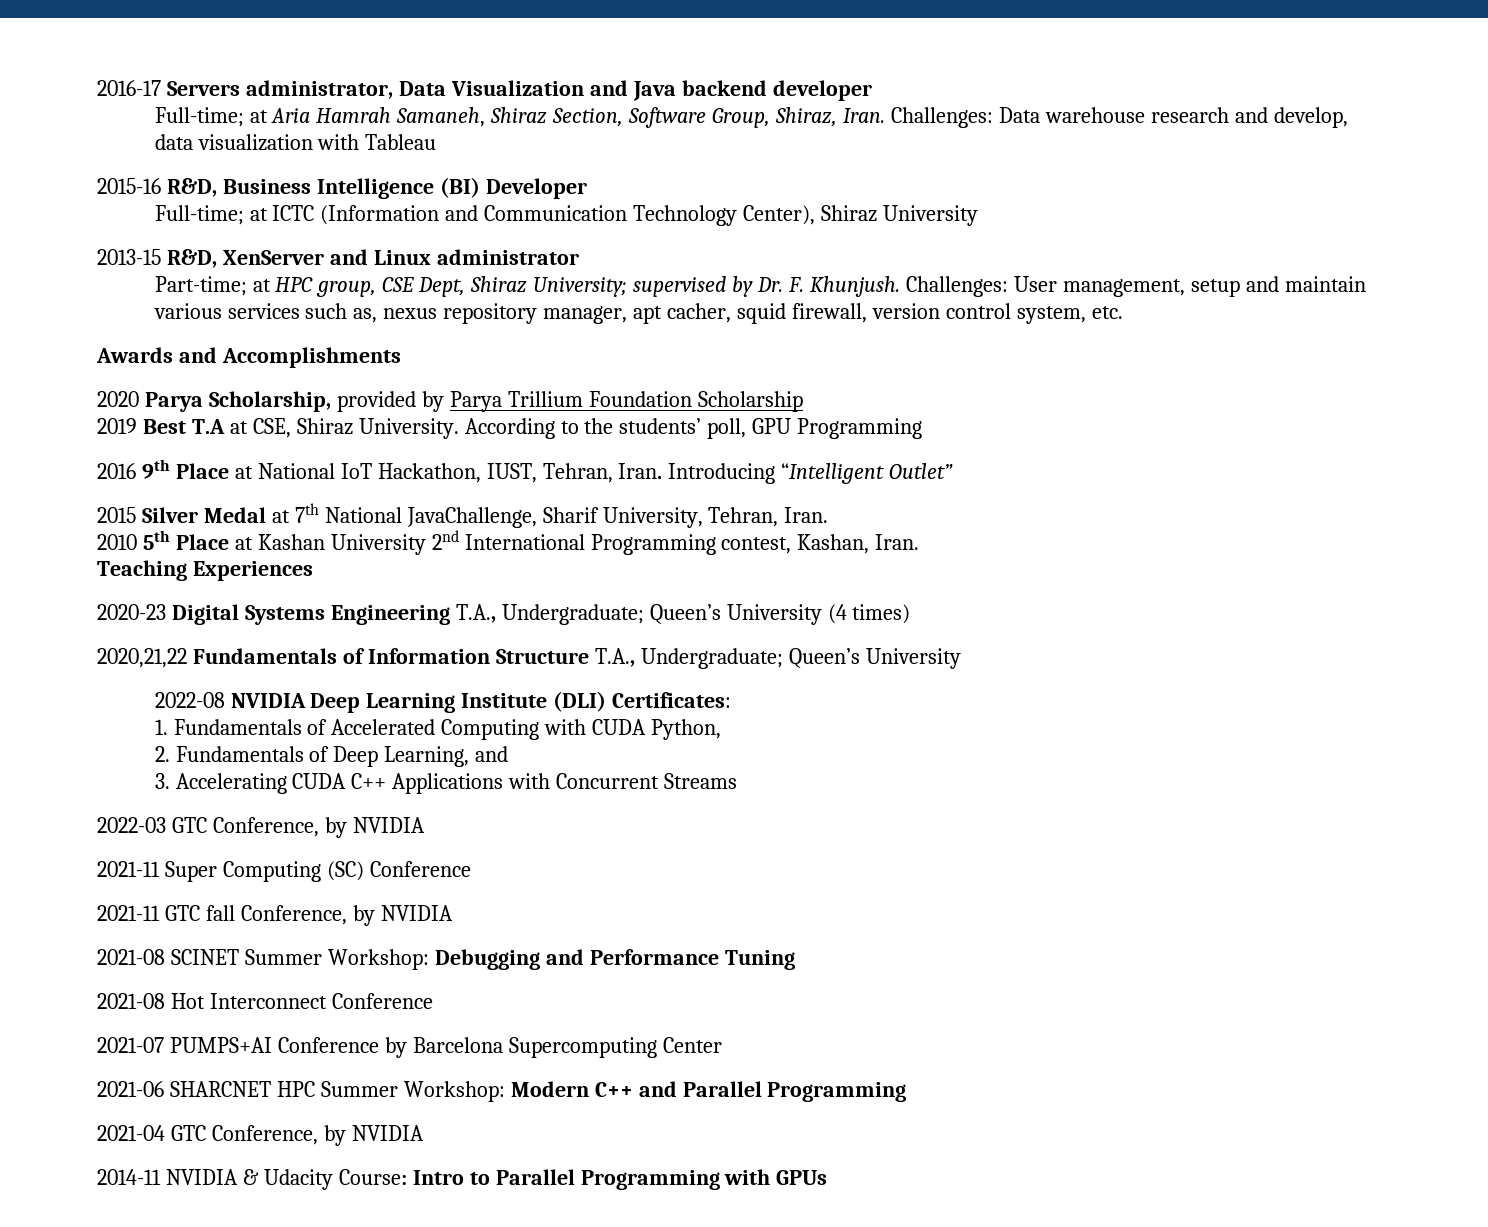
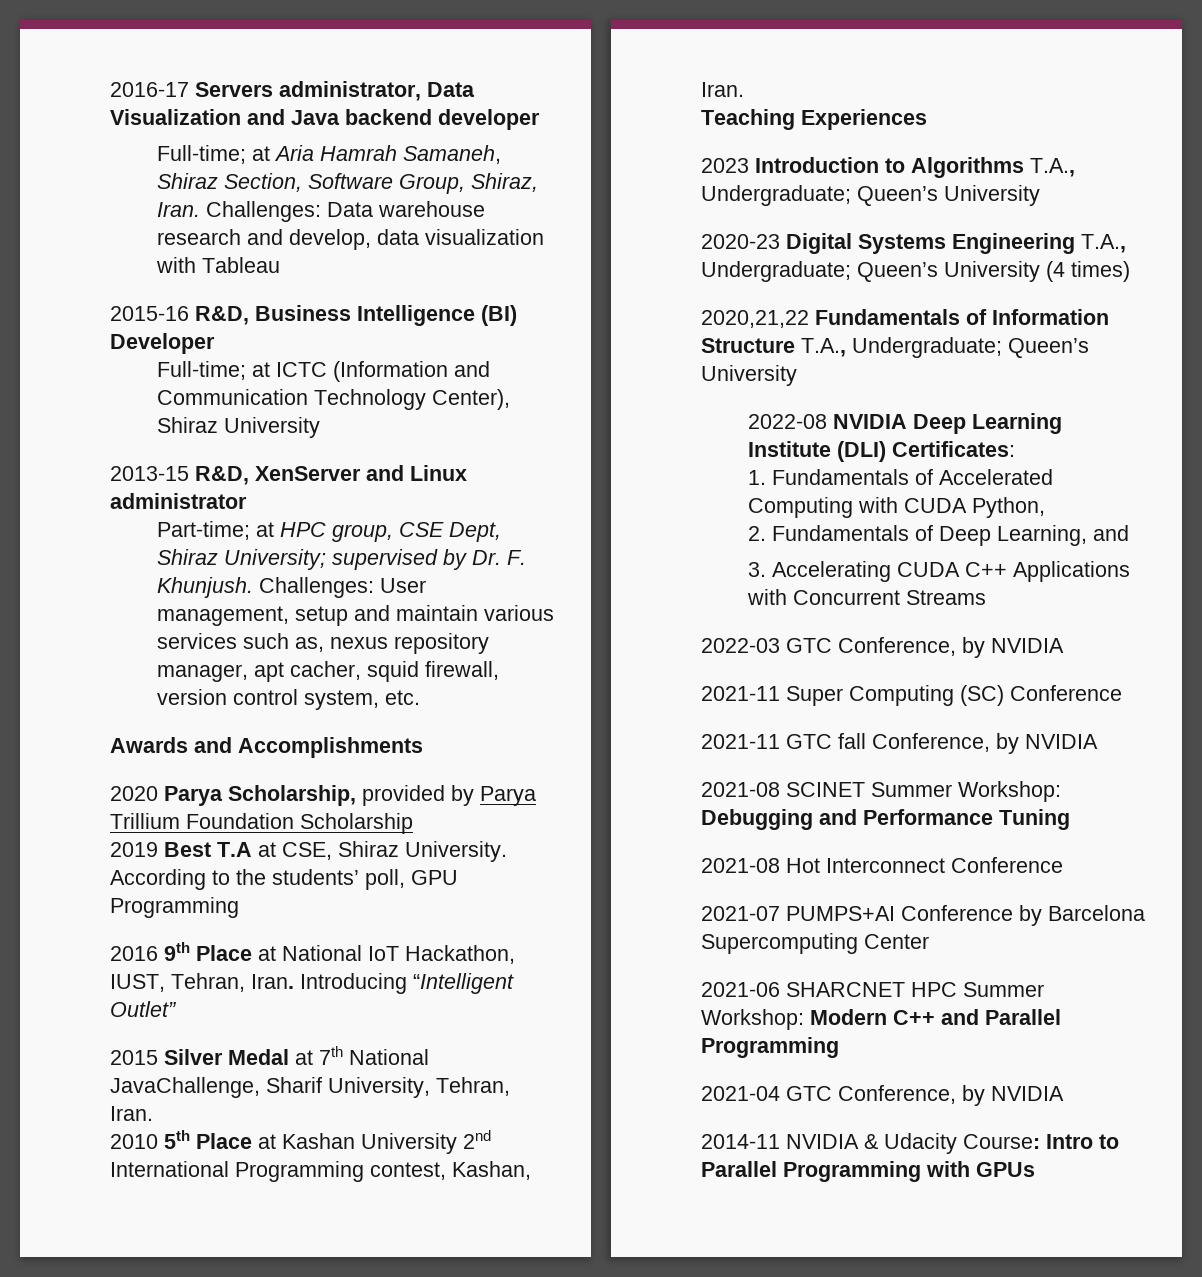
(313, 571) none -> [701,157,1075,178] [701,185,1040,206] // 2023 Introduction to Algorithms T.A., Undergraduate; Queen’s University

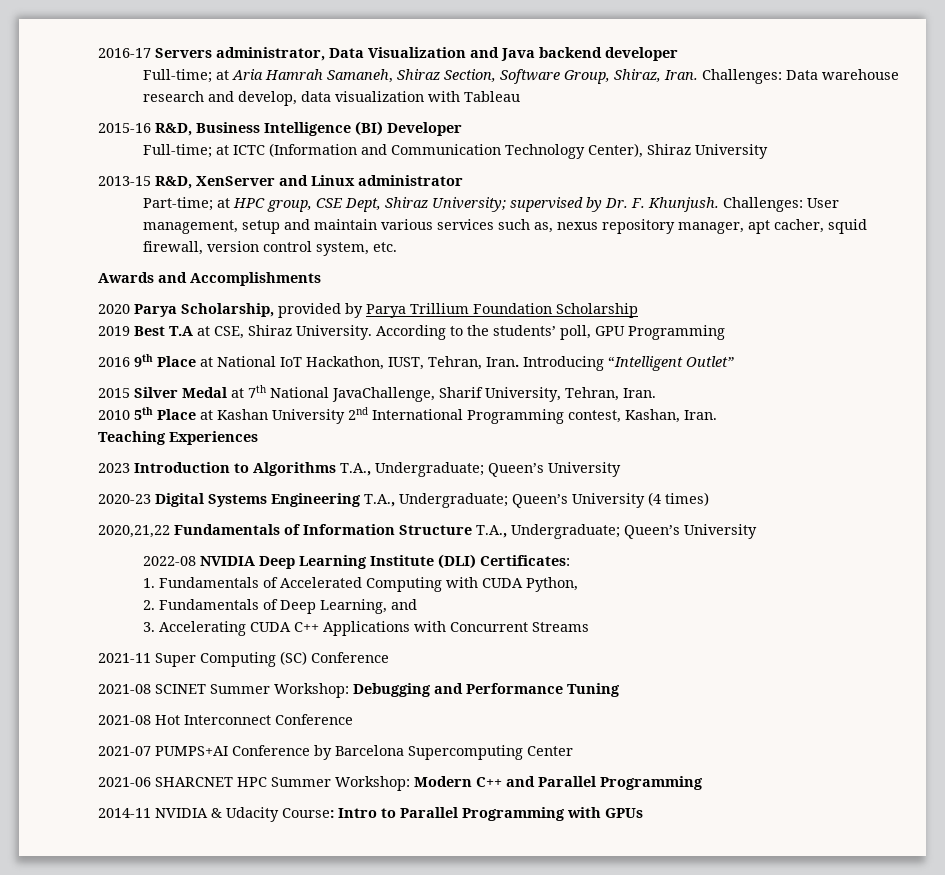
[701,637,1064,658] // 2022-03 GTC Conference, by NVIDIA -> (589, 627) none
[701,733,1098,754] // 2021-11 GTC fall Conference, by NVIDIA -> (389, 657) none
[701,1085,1064,1106] // 2021-04 GTC Conference, by NVIDIA -> (703, 783) none

